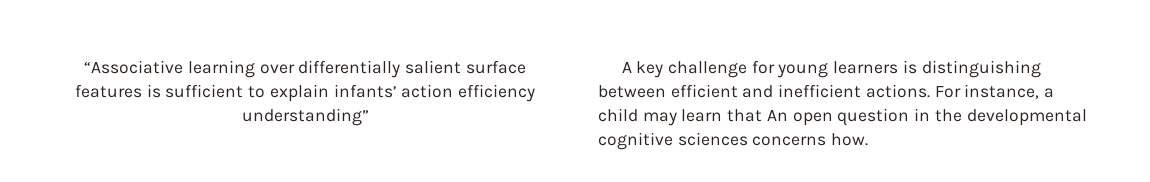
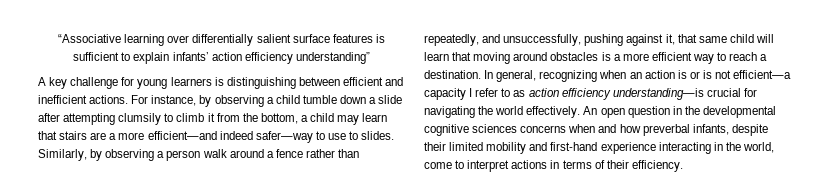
(1040, 91) none -> [199,95,403,107] [38,113,298,125] by observing a child tumble down a slide after attempting clumsily to climb it from the bottom,
(763, 115) none -> [59,131,395,143] [38,149,360,161] [424,34,774,46] [424,52,768,64] [424,70,792,82] [424,88,757,100] [424,106,581,118] stairs are a more efficient—and indeed safer—way to use to slides. Similarly, by observing a person walk around a fence rather than repeatedly, and unsuccessfully, pushing against it, that same child will learn that moving around obstacles is a more efficient way to reach a destination. In general, recognizing when an action is or is not efficient—a capacity I refer to as action efficiency understanding—is crucial for navigating the world effectively.
[831,133,869,146] how. -> [568,124,768,136] [424,142,774,154] [424,160,683,172] when and how preverbal infants, despite their limited mobility and first-hand experience interacting in the world, come to interpret actions in terms of their efficiency.

